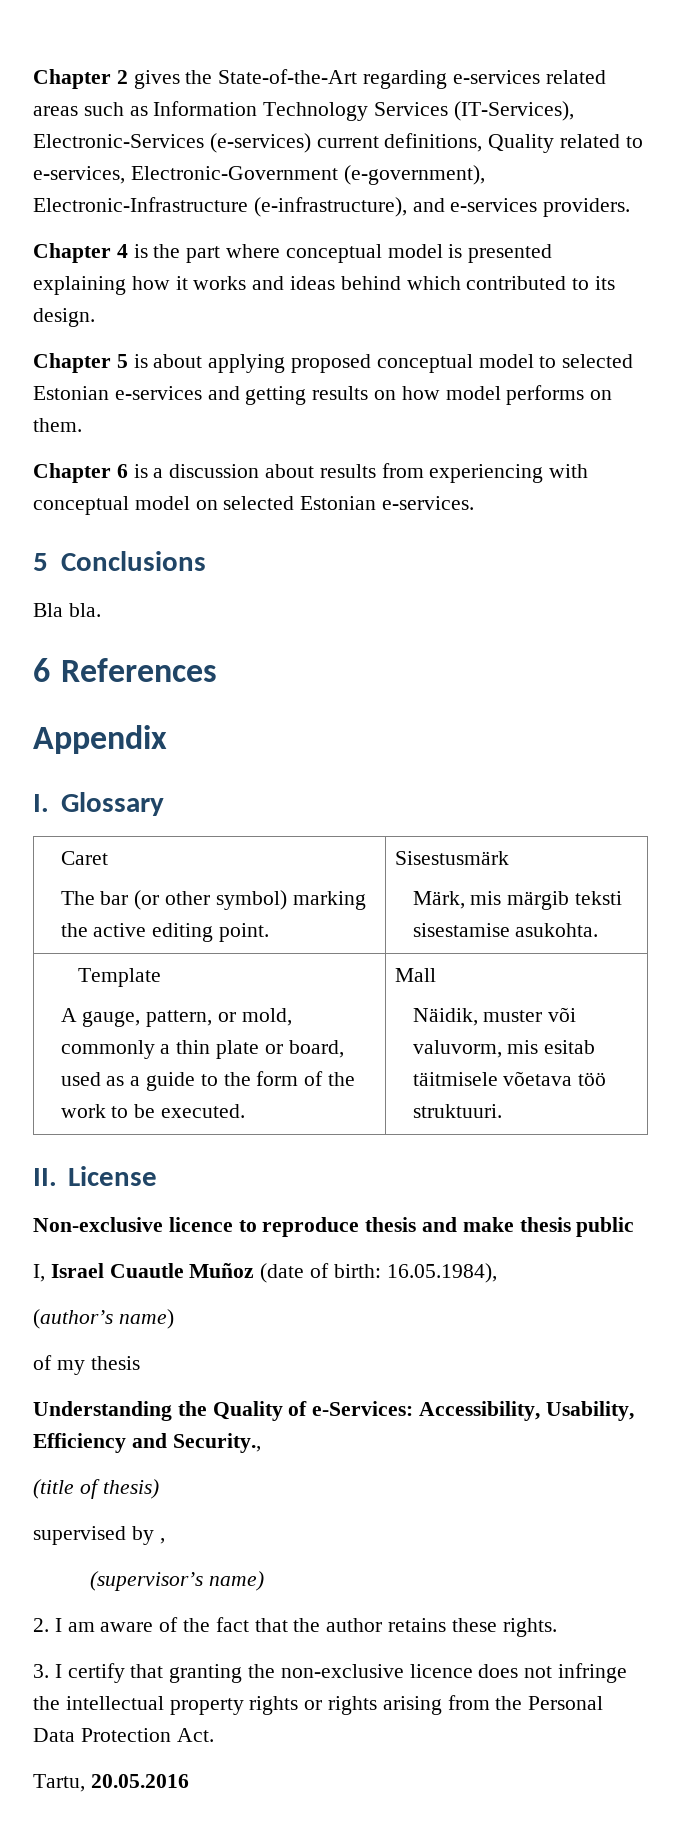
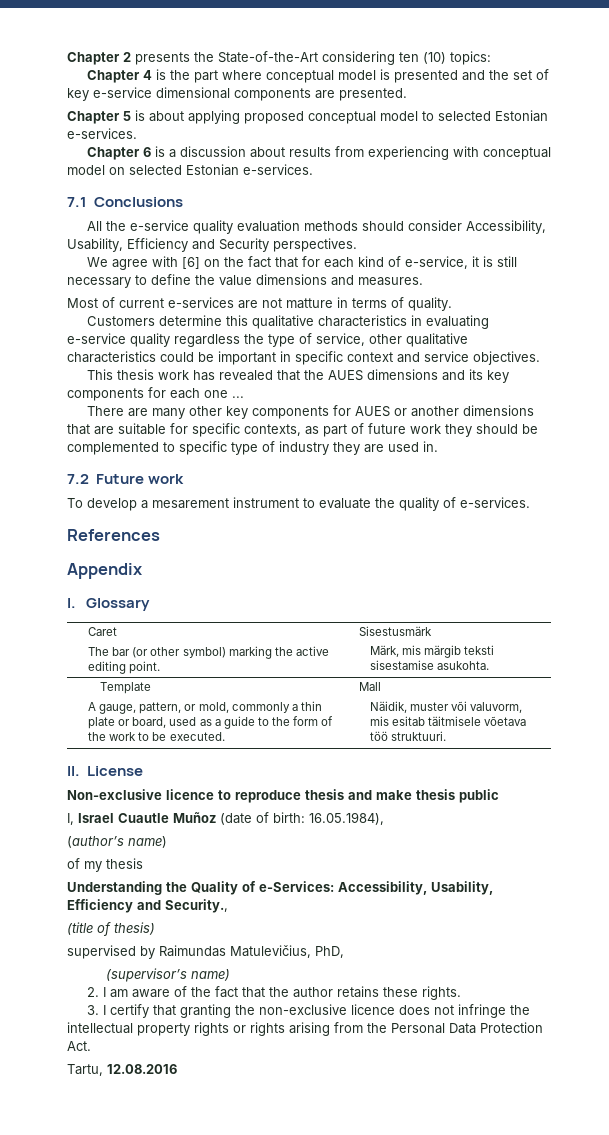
[133,70,180,89] gives -> [135,52,190,65] presents
[363,70,606,89] [33,101,574,121] [33,133,643,153] [33,165,485,185] [33,197,631,217] regarding e-services related areas such as Information Technology Services (IT-Services), Electronic-Services (e-services) current definitions, Quality related to e-services, Electronic-Government (e-government), Electronic-Infrastructure (e-infrastructure), and e-services providers. -> [322,51,491,65] considering ten (10) topics:
[33,276,616,295] [33,308,95,327] explaining how it works and ideas behind which contributed to its design. -> [461,69,549,81] [67,87,407,101] and the set of key e-service dimensional components are presented.
[114,385,613,405] [33,418,82,432] e-services and getting results on how model performs on them. -> [67,128,137,139] e-services.
[33,553,48,571] 5 -> [67,197,87,207] 7.1
[33,603,101,617] [33,658,50,682] Bla bla. // 6 -> [86,220,546,234] [67,238,357,252] [86,256,517,270] [67,274,423,288] [67,297,452,311] [86,315,489,329] [67,333,468,347] [67,351,540,365] [86,369,509,383] [67,387,244,401] [86,405,534,419] [67,423,538,437] [67,441,438,455] [67,474,184,484] [67,497,530,511] All the e-service quality evaluation methods should consider Accessibility, Usability, Efficiency and Security perspectives. // We agree with [6] on the fact that for each kind of e-service, it is still necessary to define the value dimensions and measures. // Most of current e-services are not matture in terms of quality. // Customers determine this qualitative characteristics in evaluating e-service quality regardless the type of service, other qualitative characteristics could be important in specific context and service objectives. // This thesis work has revealed that the AUES dimensions and its key components for each one ... // There are many other key components for AUES or another dimensions that are suitable for specific contexts, as part of future work they should be complemented to specific type of industry they are used in. // 7.2 Future work // To develop a mesarement instrument to evaluate the quality of e-services. //
[159,1538,165,1544] , -> [159,945,344,958] Raimundas Matulevičius, PhD,
[90,1774,189,1788] 20.05.2016 -> [107,1064,177,1074] 12.08.2016

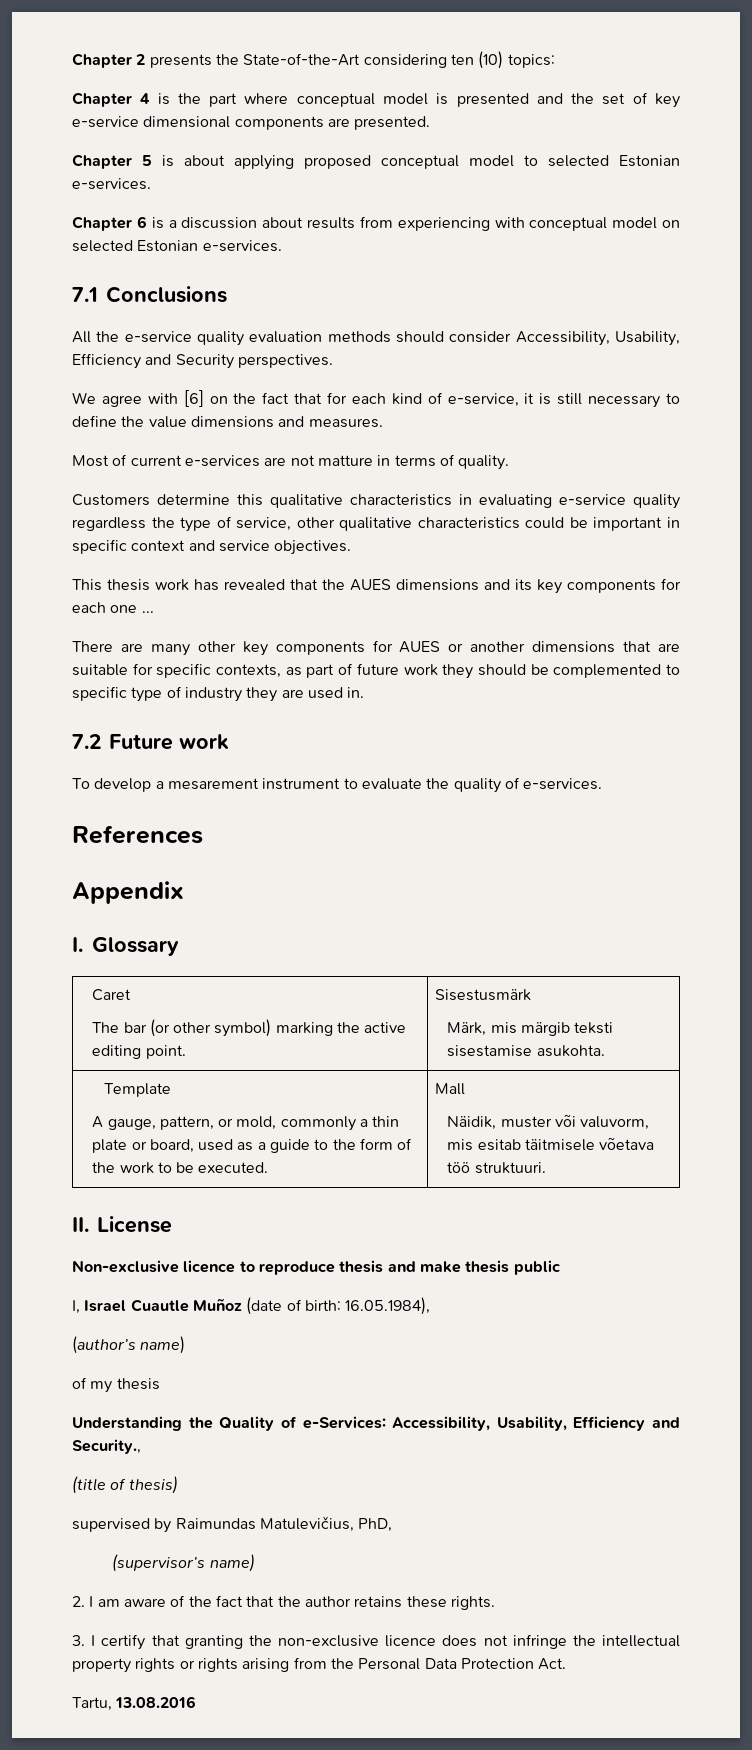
[107,1064,177,1074] 12.08.2016 -> [115,1696,197,1708] 13.08.2016

